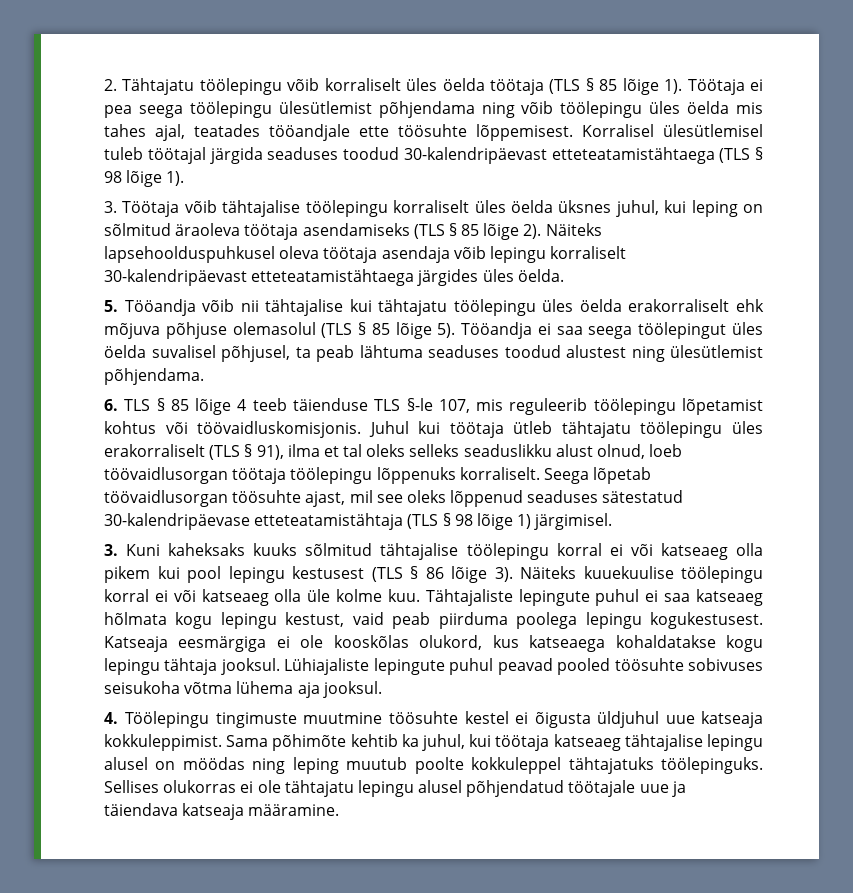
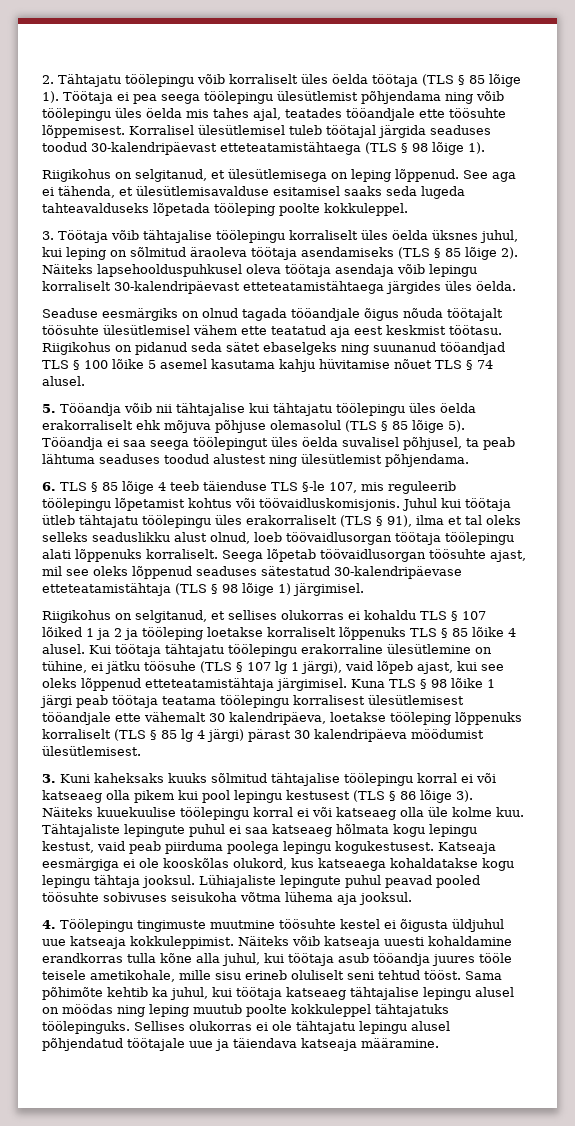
(185, 178) none -> [42,169,516,182] [42,186,465,199] [42,203,408,216] // Riigikohus on selgitanud, et ülesütlemisega on leping lõppenud. See aga ei tähenda, et ülesütlemisavalduse esitamisel saaks seda lugeda tahteavalduseks lõpetada tööleping poolte kokkuleppel.
(564, 275) none -> [42,308,503,321] [42,325,502,338] [42,342,505,355] [42,359,493,372] [42,376,85,386] // Seaduse eesmärgiks on olnud tagada tööandjale õigus nõuda töötajalt töösuhte ülesütlemisel vähem ette teatatud aja eest keskmist töötasu. Riigikohus on pidanud seda sätet ebaselgeks ning suunanud tööandjad TLS § 100 lõike 5 asemel kasutama kahju hüvitamise nõuet TLS § 74 alusel.
(373, 475) none -> [42,549,71,559] alati
(613, 521) none -> [42,610,486,623] [42,627,516,640] [42,644,492,657] [42,661,504,674] [42,678,495,691] [40,695,464,708] [42,712,522,725] [42,729,484,742] [42,746,141,756] // Riigikohus on selgitanud, et sellises olukorras ei kohaldu TLS § 107 lõiked 1 ja 2 ja tööleping loetakse korraliselt lõppenuks TLS § 85 lõike 4 alusel. Kui töötaja tähtajatu töölepingu erakorraline ülesütlemine on tühine, ei jätku töösuhe (TLS § 107 lg 1 järgi), vaid lõpeb ajast, kui see oleks lõppenud etteteatamistähtaja järgimisel. Kuna TLS § 98 lõike 1 järgi peab töötaja teatama töölepingu korralisest ülesütlemisest tööandjale ette vähemalt 30 kalendripäeva, loetakse tööleping lõppenuks korraliselt (TLS § 85 lg 4 järgi) pärast 30 kalendripäeva möödumist ülesütlemisest.
(222, 742) none -> [238,936,512,949] [42,953,512,966] [42,970,461,982] Näiteks võib katseaja uuesti kohaldamine erandkorras tulla kõne alla juhul, kui töötaja asub tööandja juures tööle teisele ametikohale, mille sisu erineb oluliselt seni tehtud tööst.

